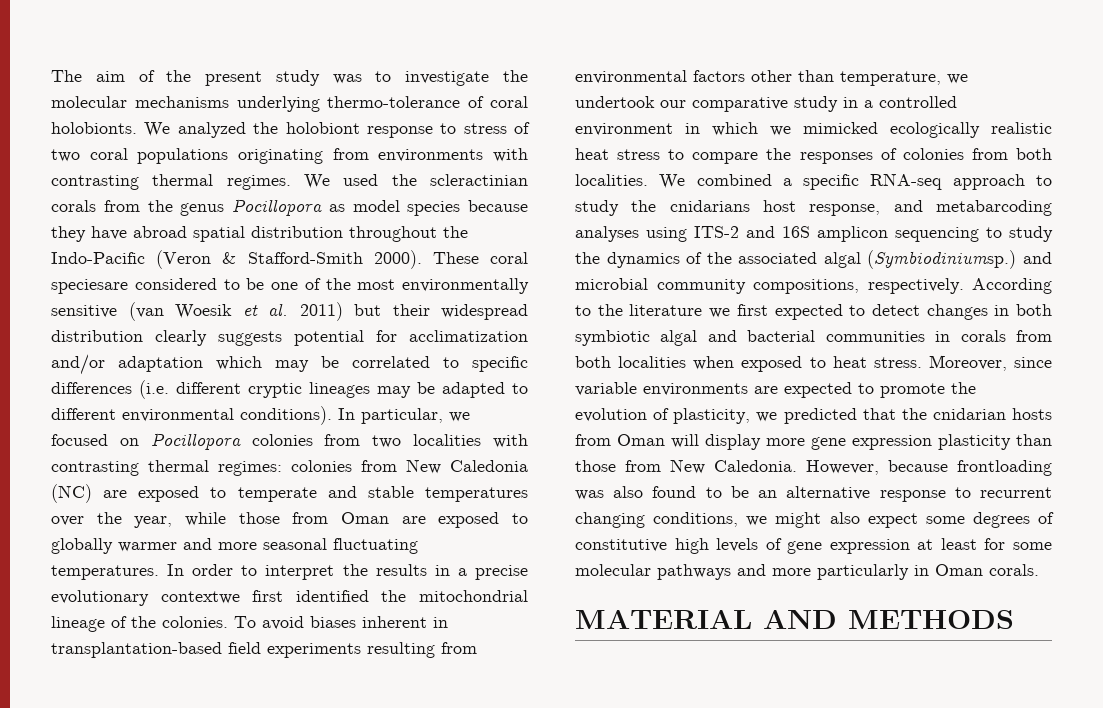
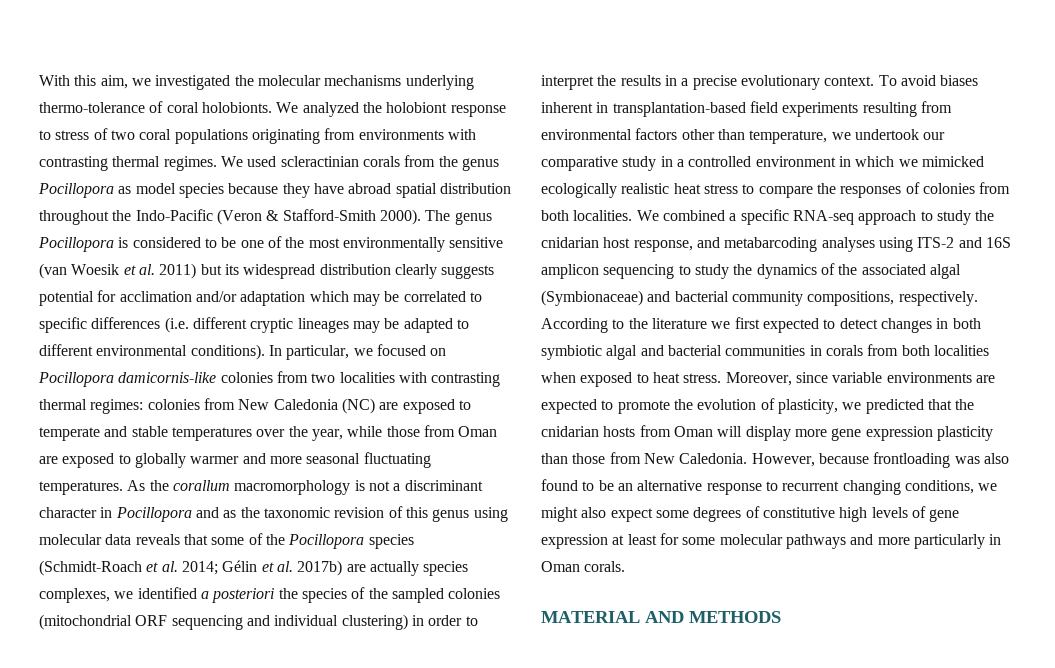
[51,70,490,86] The aim of the present study was to investigate -> [39,75,231,90] With this aim, we investigated
[391,174,417,186] the -> (277, 161) none
[432,252,528,264] [51,279,128,294] These coral speciesare -> [425,210,492,225] [38,237,129,252] The genus Pocillopora is
[392,304,430,316] their -> [224,264,239,275] its
[409,330,528,342] acclimatization -> [119,291,192,302] acclimation
(241, 441) none -> [118,372,217,383] damicornis-like
[167,564,185,576] In -> [127,480,483,495] [39,506,508,522] [39,533,414,549] [39,560,469,576] [39,587,501,603] [39,614,424,630] As the corallum macromorphology is not a discriminant character in Pocillopora and as the taxonomic revision of this genus using molecular data reveals that some of the Pocillopora species (Schmidt-Roach et al. 2014; Gélin et al. 2017b) are actually species complexes, we identified a posteriori the species of the sampled colonies (mitochondrial ORF sequencing and individual clustering) in
[160,590,528,604] [51,616,228,632] contextwe first identified the mitochondrial lineage of the colonies. -> [824,76,875,86] context.
[669,200,750,212] cnidarians -> [541,237,599,248] cnidarian
[867,250,1052,269] [575,278,648,290] (Symbiodiniumsp.) and microbial -> [541,290,729,306] (Symbionaceae) and bacterial

